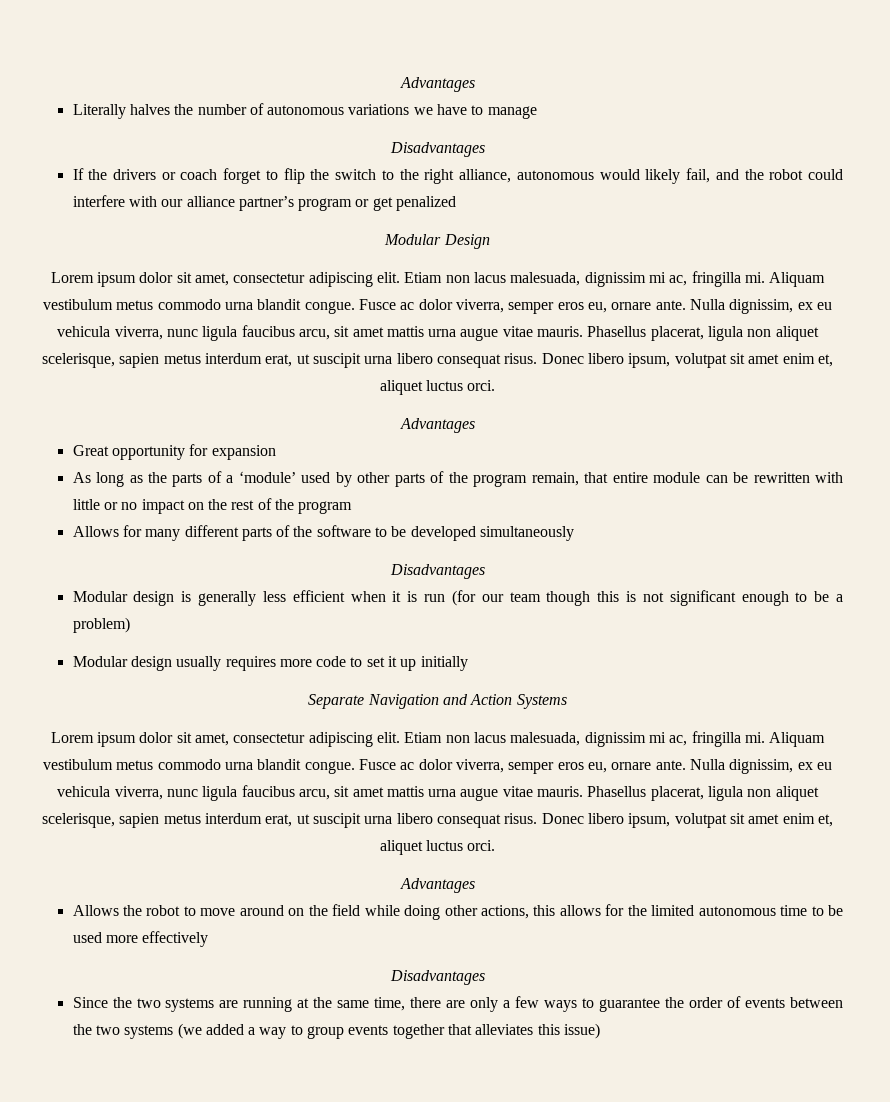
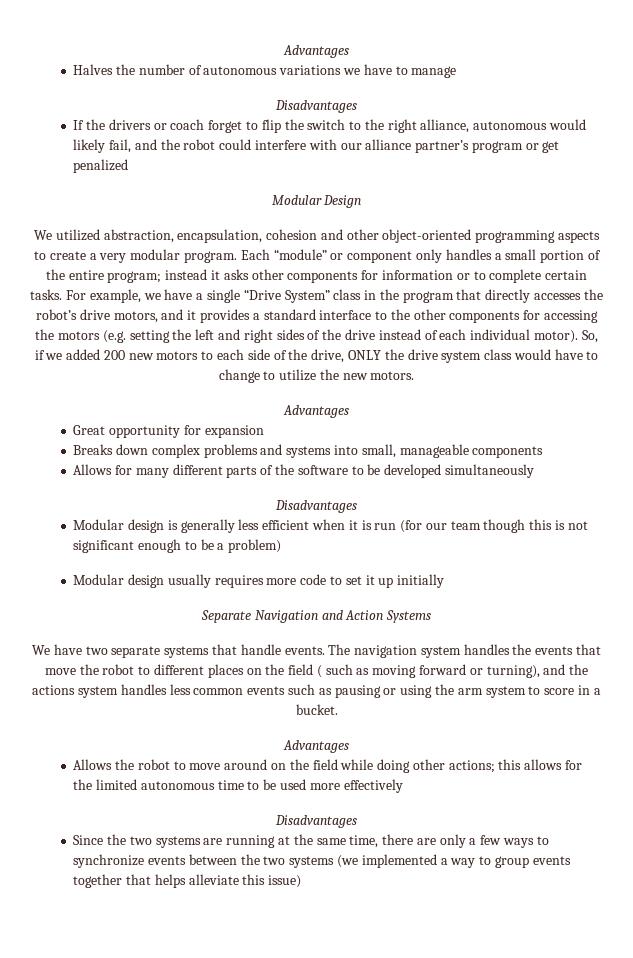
[399,77,475,92] [72,104,170,119] Advantages // Literally halves -> [283,45,349,58] [73,64,114,75] Advantages // Halves
[50,271,826,287] [43,299,832,314] [57,325,819,341] [42,353,833,368] [379,380,496,395] Lorem ipsum dolor sit amet, consectetur adipiscing elit. Etiam non lacus malesuada, dignissim mi ac, fringilla mi. Aliquam vestibulum metus commodo urna blandit congue. Fusce ac dolor viverra, semper eros eu, ornare ante. Nulla dignissim, ex eu vehicula viverra, nunc ligula faucibus arcu, sit amet mattis urna augue vitae mauris. Phasellus placerat, ligula non aliquet scelerisque, sapien metus interdum erat, ut suscipit urna libero consequat risus. Donec libero ipsum, volutpat sit amet enim et, aliquet luctus orci. -> [33,229,601,243] [34,249,601,263] [45,269,588,283] [30,289,603,303] [36,309,598,323] [35,329,598,343] [34,349,599,363] [218,369,415,383] We utilized abstraction, encapsulation, cohesion and other object-oriented programming aspects to create a very modular program. Each “module” or component only handles a small portion of the entire program; instead it asks other components for information or to complete certain tasks. For example, we have a single “Drive System” class in the program that directly accesses the robot’s drive motors, and it provides a standard interface to the other components for accessing the motors (e.g. setting the left and right sides of the drive instead of each individual motor). So, if we added 200 new motors to each side of the drive, ONLY the drive system class would have to change to utilize the new motors.
[72,471,843,487] [72,498,353,514] As long as the parts of a ‘module’ used by other parts of the program remain, that entire module can be rewritten with little or no impact on the rest of the program -> [73,444,544,458] Breaks down complex problems and systems into small, manageable components
[50,731,826,747] [43,759,832,774] [57,785,819,801] [42,813,833,828] [379,840,496,855] Lorem ipsum dolor sit amet, consectetur adipiscing elit. Etiam non lacus malesuada, dignissim mi ac, fringilla mi. Aliquam vestibulum metus commodo urna blandit congue. Fusce ac dolor viverra, semper eros eu, ornare ante. Nulla dignissim, ex eu vehicula viverra, nunc ligula faucibus arcu, sit amet mattis urna augue vitae mauris. Phasellus placerat, ligula non aliquet scelerisque, sapien metus interdum erat, ut suscipit urna libero consequat risus. Donec libero ipsum, volutpat sit amet enim et, aliquet luctus orci. -> [32,644,601,658] [44,664,589,678] [32,684,601,698] [295,704,338,715] We have two separate systems that handle events. The navigation system handles the events that move the robot to different places on the field ( such as moving forward or turning), and the actions system handles less common events such as pausing or using the arm system to score in a bucket.
[480,905,529,919] actions, -> [448,760,495,773] actions;
[599,996,742,1012] guarantee the order of -> [73,854,145,868] synchronize
[205,1024,244,1035] added -> [361,854,437,868] implemented
[475,1024,534,1035] alleviates -> [154,874,239,888] helps alleviate

